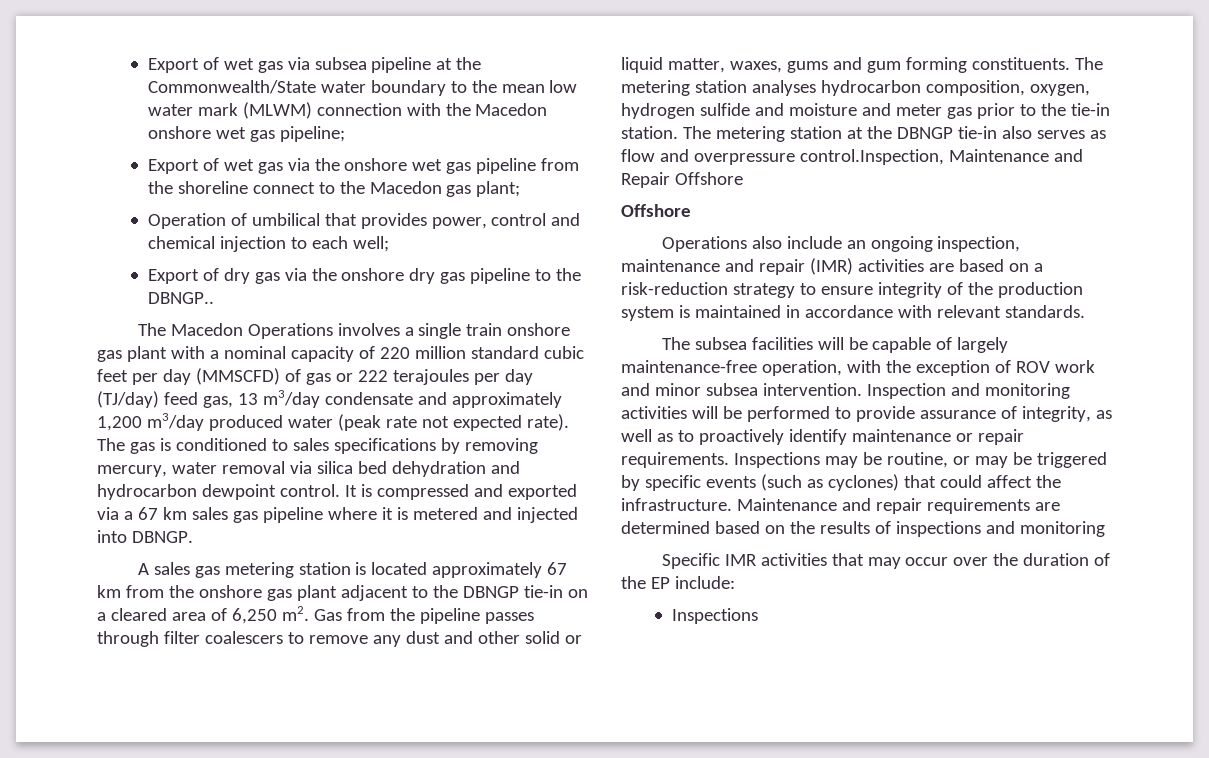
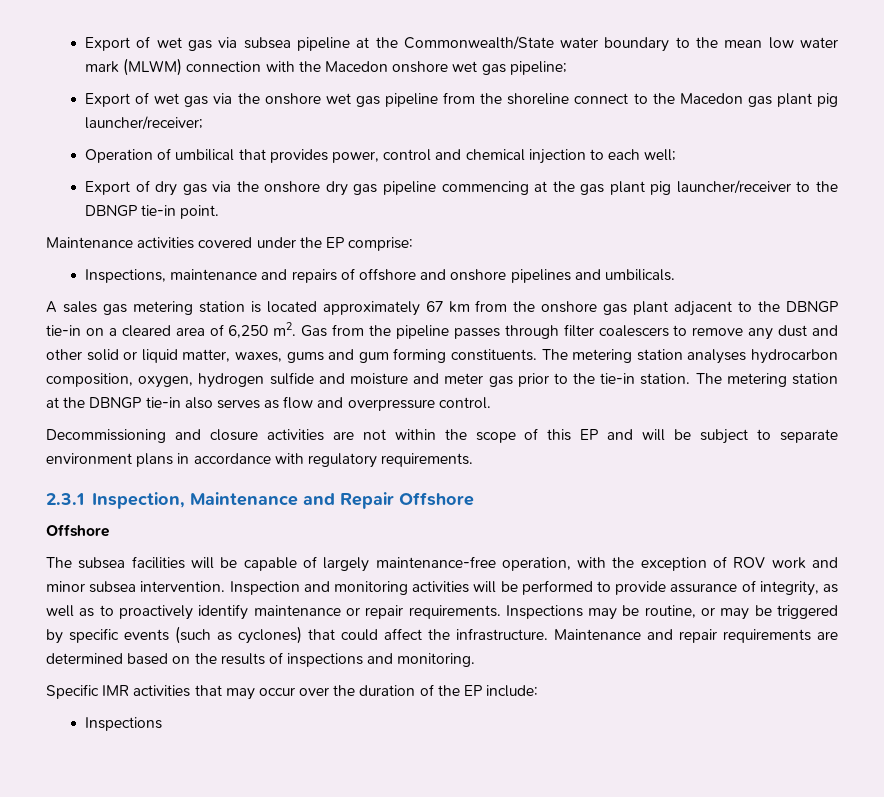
[476,181,521,197] plant; -> [776,93,838,107] [85,116,204,130] plant pig launcher/receiver;
[535,268,582,281] [147,292,214,304] [137,323,571,339] [97,346,584,362] [97,368,533,385] [97,390,562,408] [97,413,569,431] [97,438,538,454] [97,461,520,477] [97,484,577,500] [97,507,578,523] [97,530,193,543] to the DBNGP.. // The Macedon Operations involves a single train onshore gas plant with a nominal capacity of 220 million standard cubic feet per day (MMSCFD) of gas or 222 terajoules per day (TJ/day) feed gas, 13 m3/day condensate and approximately 1,200 m3/day produced water (peak rate not expected rate). The gas is conditioned to sales specifications by removing mercury, water removal via silica bed dehydration and hydrocarbon dewpoint control. It is compressed and exported via a 67 km sales gas pipeline where it is metered and injected into DBNGP. -> [441,180,838,195] [85,205,220,219] [46,237,414,251] [85,268,675,283] commencing at the gas plant pig launcher/receiver to the DBNGP tie-in point. // Maintenance activities covered under the EP comprise: // Inspections, maintenance and repairs of offshore and onshore pipelines and umbilicals.
[799,149,944,165] control.Inspection, -> [438,397,491,409] [46,428,839,444] [46,453,474,468] [46,492,185,509] control. // Decommissioning and closure activities are not within the scope of this EP and will be subject to separate environment plans in accordance with regulatory requirements. // 2.3.1 Inspection,
[661,236,1021,252] [621,258,1043,275] [621,282,1083,298] [621,305,1085,321] // Operations also include an ongoing inspection, maintenance and repair (IMR) activities are based on a risk-reduction strategy to ensure integrity of the production system is maintained in accordance with relevant standards. -> (109, 530) none
[1019,521,1105,537] monitoring -> [397,653,476,667] monitoring.

